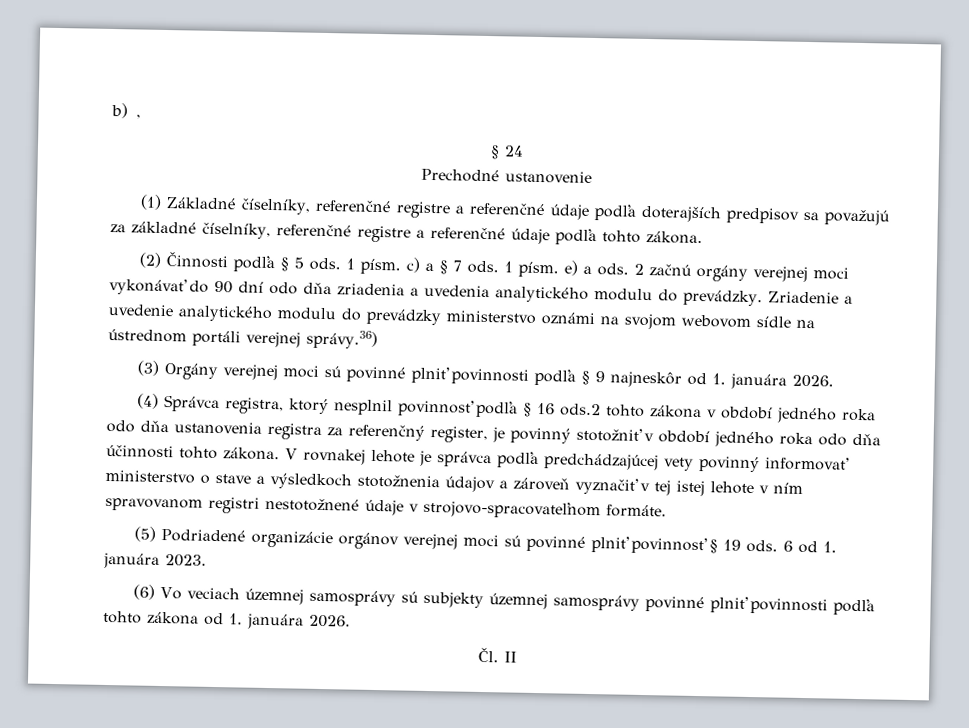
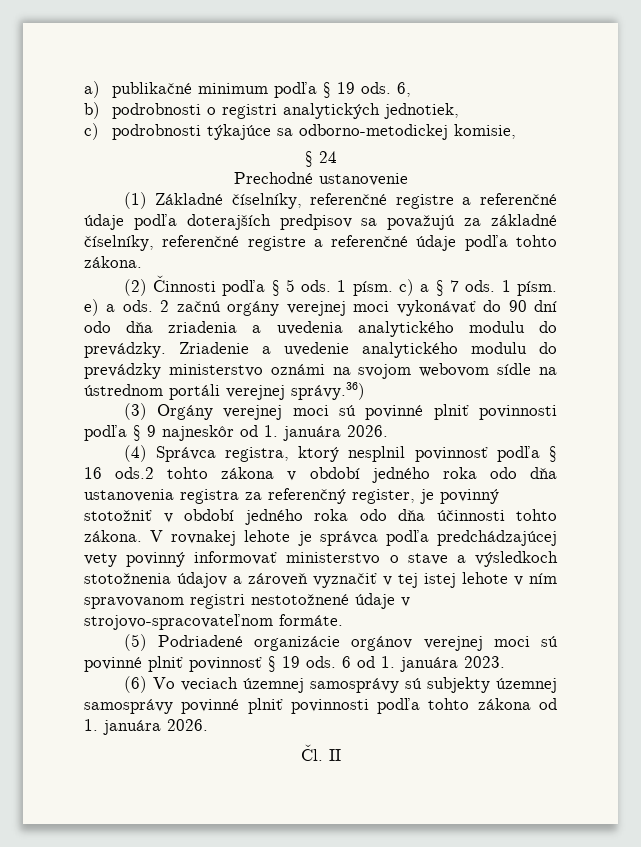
[111,102,142,119] b) , -> [84,81,411,98] [84,102,459,119] [84,123,516,140] a) publikačné minimum podľa § 19 ods. 6, // b) podrobnosti o registri analytických jednotiek, // c) podrobnosti týkajúce sa odborno-metodickej komisie,

